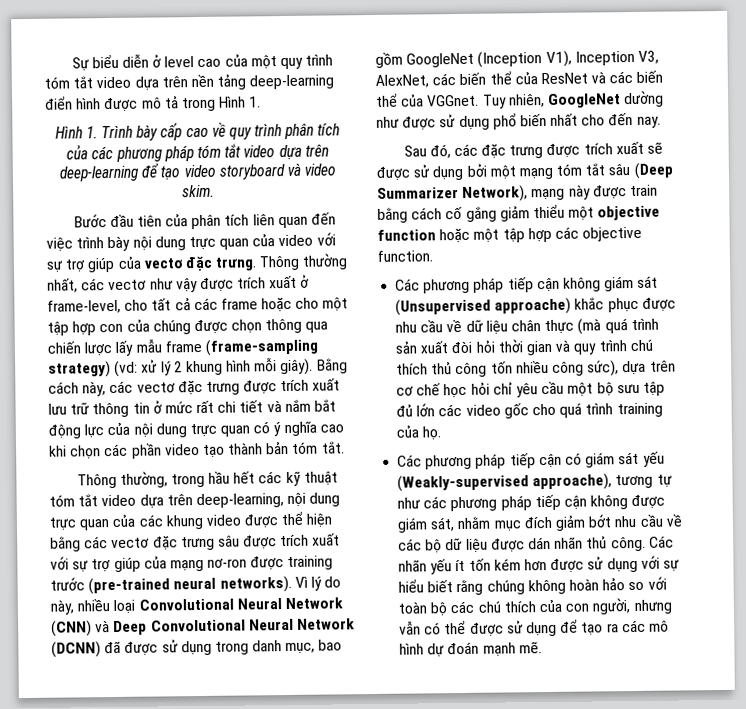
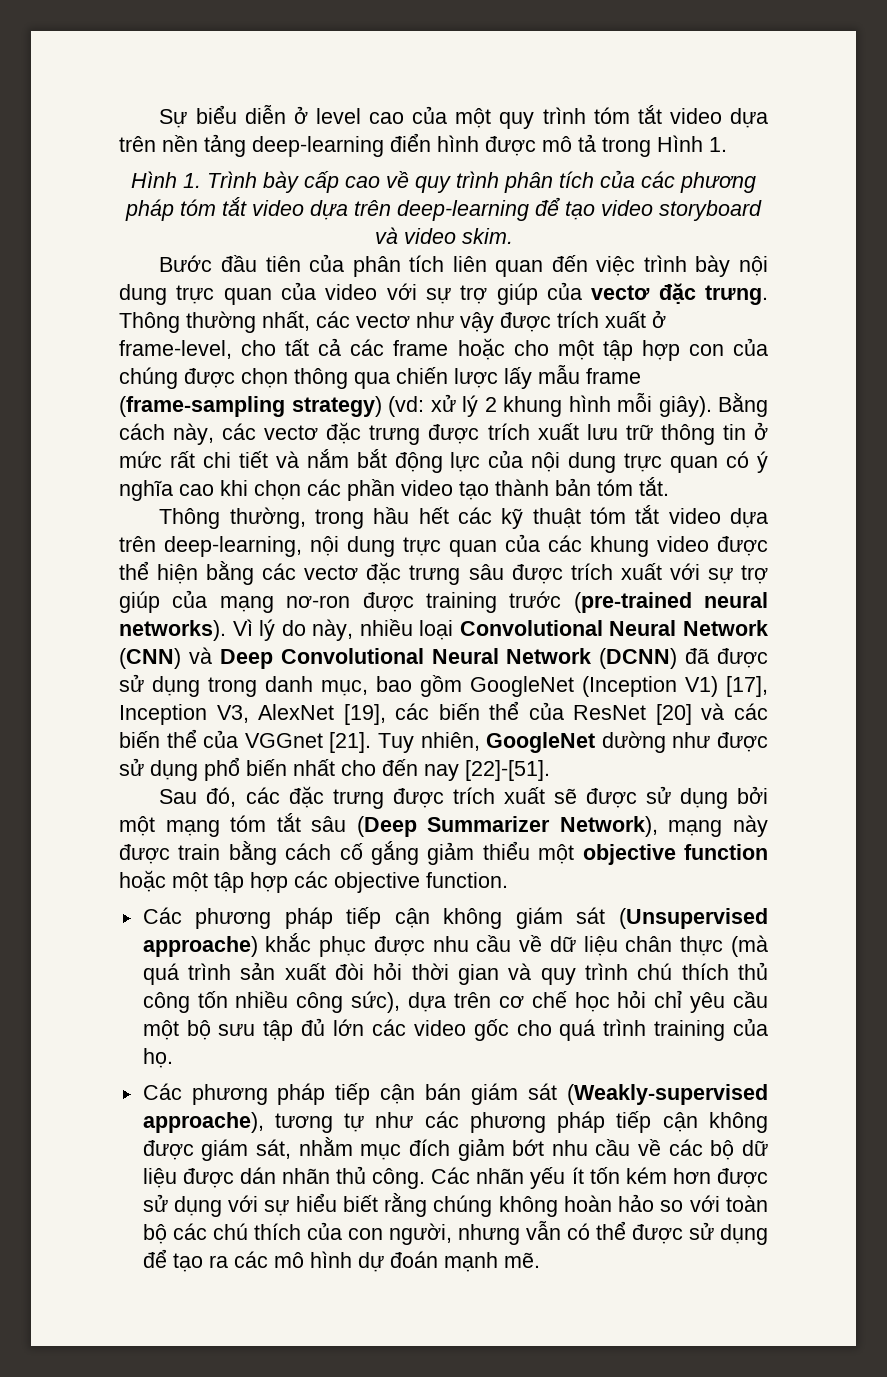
[545,50,659,67] [375,74,429,88] V1), Inception V3, AlexNet, -> [685,676,768,697] [119,704,386,725] V1) [17], Inception V3, AlexNet [19],
(588, 78) none -> [655,704,692,725] [20]
[427,94,480,107] VGGnet. -> [244,732,372,753] VGGnet [21].
[636,116,661,128] nay. -> [424,760,550,781] nay [22]-[51].
[564,450,665,468] có giám sát yếu -> [425,1083,558,1105] bán giám sát

